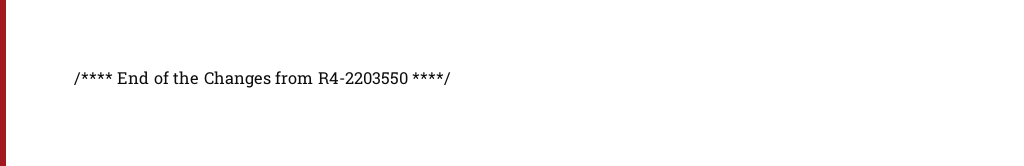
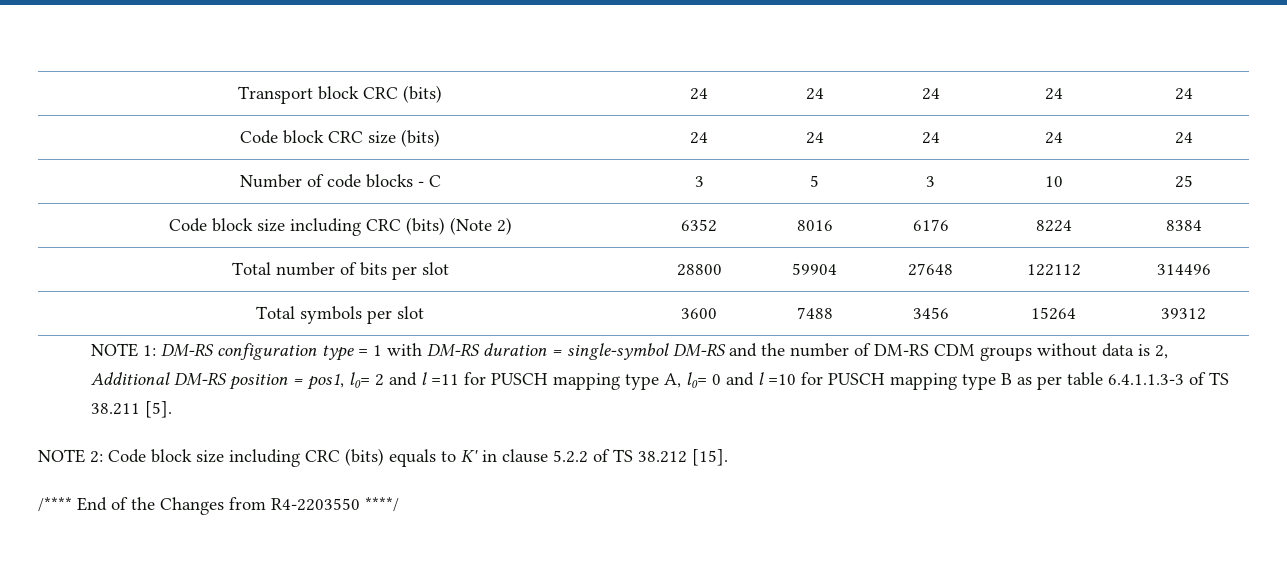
(74, 79) none -> [238,85,442,104] [690,88,708,100] [805,88,824,100] [921,88,940,100] [1044,88,1063,100] [1174,88,1193,100] [240,129,440,147] [690,132,708,144] [805,132,824,144] [921,132,940,144] [1044,132,1063,144] [1174,132,1193,144] [239,174,441,188] [694,176,704,187] [810,175,819,187] [926,176,935,187] [1044,176,1063,187] [1174,175,1193,188] [168,217,512,236] [681,219,717,232] [796,220,833,231] [912,219,949,231] [1035,220,1072,232] [1165,220,1202,231] [231,262,449,280] [676,264,722,276] [792,263,837,275] [908,263,953,276] [1026,264,1081,276] [1156,264,1211,275] [256,306,424,324] [681,308,717,319] [796,307,833,319] [912,307,949,319] [1031,307,1076,320] [1161,308,1206,320] [91,343,1169,361] [91,372,1230,390] [91,401,173,418] [38,448,728,467] Transport block CRC (bits) | 24 | 24 | 24 | 24 | 24 // Code block CRC size (bits) | 24 | 24 | 24 | 24 | 24 // Number of code blocks - C | 3 | 5 | 3 | 10 | 25 // Code block size including CRC (bits) (Note 2) | 6352 | 8016 | 6176 | 8224 | 8384 // Total number of bits per slot | 28800 | 59904 | 27648 | 122112 | 314496 // Total symbols per slot | 3600 | 7488 | 3456 | 15264 | 39312 // NOTE 1: DM-RS configuration type = 1 with DM-RS duration = single-symbol DM-RS and the number of DM-RS CDM groups without data is 2, Additional DM-RS position = pos1, l0= 2 and l =11 for PUSCH mapping type A, l0= 0 and l =10 for PUSCH mapping type B as per table 6.4.1.1.3-3 of TS 38.211 [5]. // NOTE 2: Code block size including CRC (bits) equals to K' in clause 5.2.2 of TS 38.212 [15]. //

